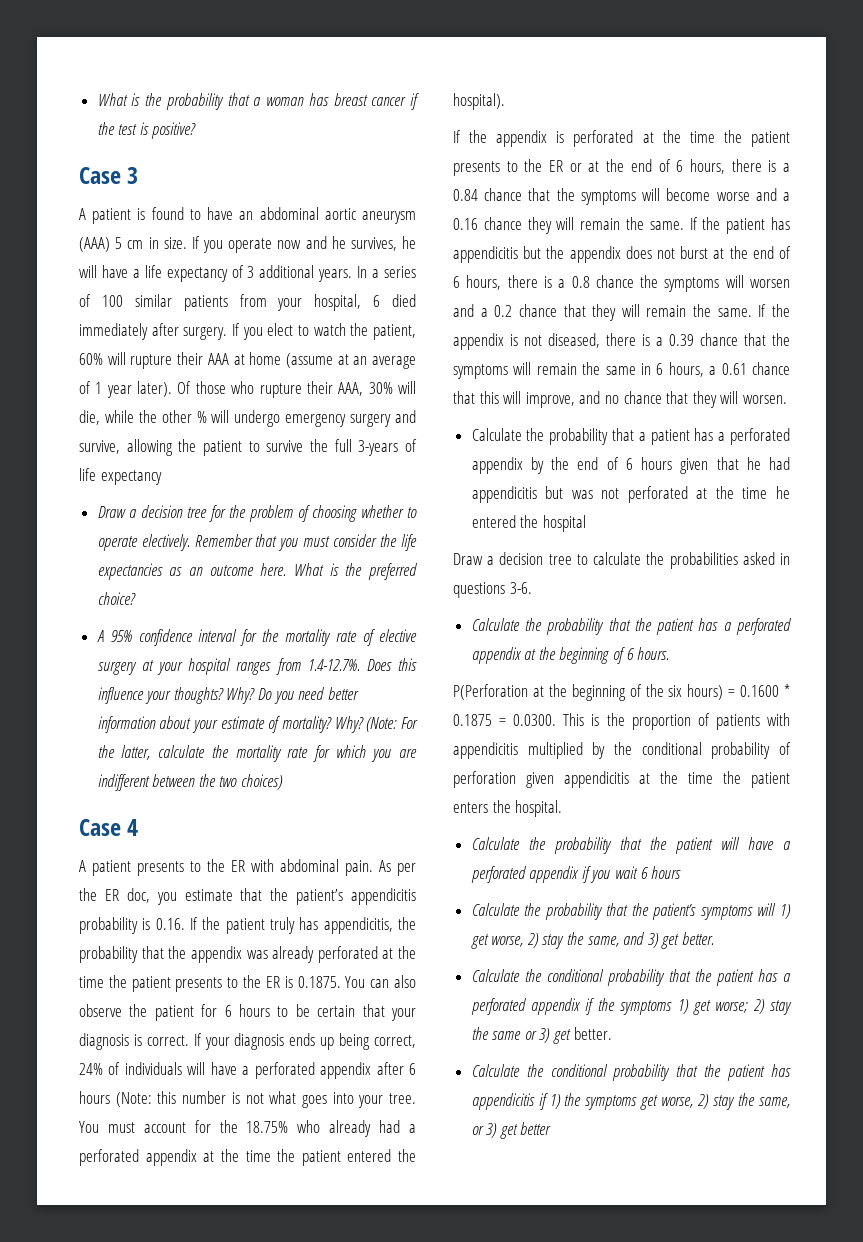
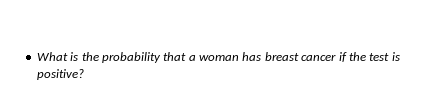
[79,167,139,184] [79,207,417,224] [79,236,416,253] [79,265,417,282] [79,294,416,311] [79,323,416,340] [79,352,416,369] [79,381,417,398] [79,410,416,427] [79,439,417,456] [79,468,162,485] [97,505,417,522] [97,534,417,551] [97,563,417,580] [97,592,136,605] [96,629,417,646] [97,658,417,675] [97,687,359,704] [97,716,418,733] [97,745,417,762] [97,774,284,791] [79,819,139,836] [79,859,416,876] [79,888,416,905] [79,917,416,934] [79,946,416,963] [79,975,416,992] [79,1004,416,1021] [79,1033,416,1050] [79,1062,417,1079] [79,1091,416,1108] [79,1120,416,1137] [79,1149,416,1166] [453,93,505,110] [453,130,790,147] [453,159,790,176] [453,188,790,205] [453,217,790,234] [453,246,791,263] [453,275,790,292] [453,304,790,321] [453,333,790,350] [453,362,790,379] [453,391,787,408] [471,428,790,445] [471,457,791,474] [471,486,790,503] [471,515,586,532] [453,552,790,569] [453,582,532,598] [471,618,791,635] [471,647,670,664] [453,684,790,701] [453,713,790,730] [453,742,791,759] [453,771,790,788] [453,800,563,817] [471,837,791,854] [470,866,682,883] [471,903,791,920] [470,932,715,949] [471,969,791,986] [470,998,792,1015] [471,1027,612,1044] [471,1064,791,1081] [471,1093,790,1110] [471,1122,552,1139] // Case 3 // A patient is found to have an abdominal aortic aneurysm (AAA) 5 cm in size. If you operate now and he survives, he will have a life expectancy of 3 additional years. In a series of 100 similar patients from your hospital, 6 died immediately after surgery. If you elect to watch the patient, 60% will rupture their AAA at home (assume at an average of 1 year later). Of those who rupture their AAA, 30% will die, while the other % will undergo emergency surgery and survive, allowing the patient to survive the full 3-years of life expectancy // Draw a decision tree for the problem of choosing whether to operate electively. Remember that you must consider the life expectancies as an outcome here. What is the preferred choice? // A 95% confidence interval for the mortality rate of elective surgery at your hospital ranges from 1.4-12.7%. Does this influence your thoughts? Why? Do you need better information about your estimate of mortality? Why? (Note: For the latter, calculate the mortality rate for which you are indifferent between the two choices) // Case 4 // A patient presents to the ER with abdominal pain. As per the ER doc, you estimate that the patient’s appendicitis probability is 0.16. If the patient truly has appendicitis, the probability that the appendix was already perforated at the time the patient presents to the ER is 0.1875. You can also observe the patient for 6 hours to be certain that your diagnosis is correct. If your diagnosis ends up being correct, 24% of individuals will have a perforated appendix after 6 hours (Note: this number is not what goes into your tree. You must account for the 18.75% who already had a perforated appendix at the time the patient entered the hospital). // If the appendix is perforated at the time the patient presents to the ER or at the end of 6 hours, there is a 0.84 chance that the symptoms will become worse and a 0.16 chance they will remain the same. If the patient has appendicitis but the appendix does not burst at the end of 6 hours, there is a 0.8 chance the symptoms will worsen and a 0.2 chance that they will remain the same. If the appendix is not diseased, there is a 0.39 chance that the symptoms will remain the same in 6 hours, a 0.61 chance that this will improve, and no chance that they will worsen. // Calculate the probability that a patient has a perforated appendix by the end of 6 hours given that he had appendicitis but was not perforated at the time he entered the hospital // Draw a decision tree to calculate the probabilities asked in questions 3-6. // Calculate the probability that the patient has a perforated appendix at the beginning of 6 hours. // P(Perforation at the beginning of the six hours) = 0.1600 * 0.1875 = 0.0300. This is the proportion of patients with appendicitis multiplied by the conditional probability of perforation given appendicitis at the time the patient enters the hospital. // Calculate the probability that the patient will have a perforated appendix if you wait 6 hours // Calculate the probability that the patient’s symptoms will 1) get worse, 2) stay the same, and 3) get better. // Calculate the conditional probability that the patient has a perforated appendix if the symptoms 1) get worse; 2) stay the same or 3) get better. // Calculate the conditional probability that the patient has appendicitis if 1) the symptoms get worse, 2) stay the same, or 3) get better -> (84, 74) none

